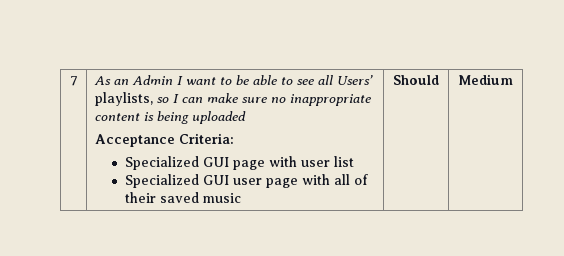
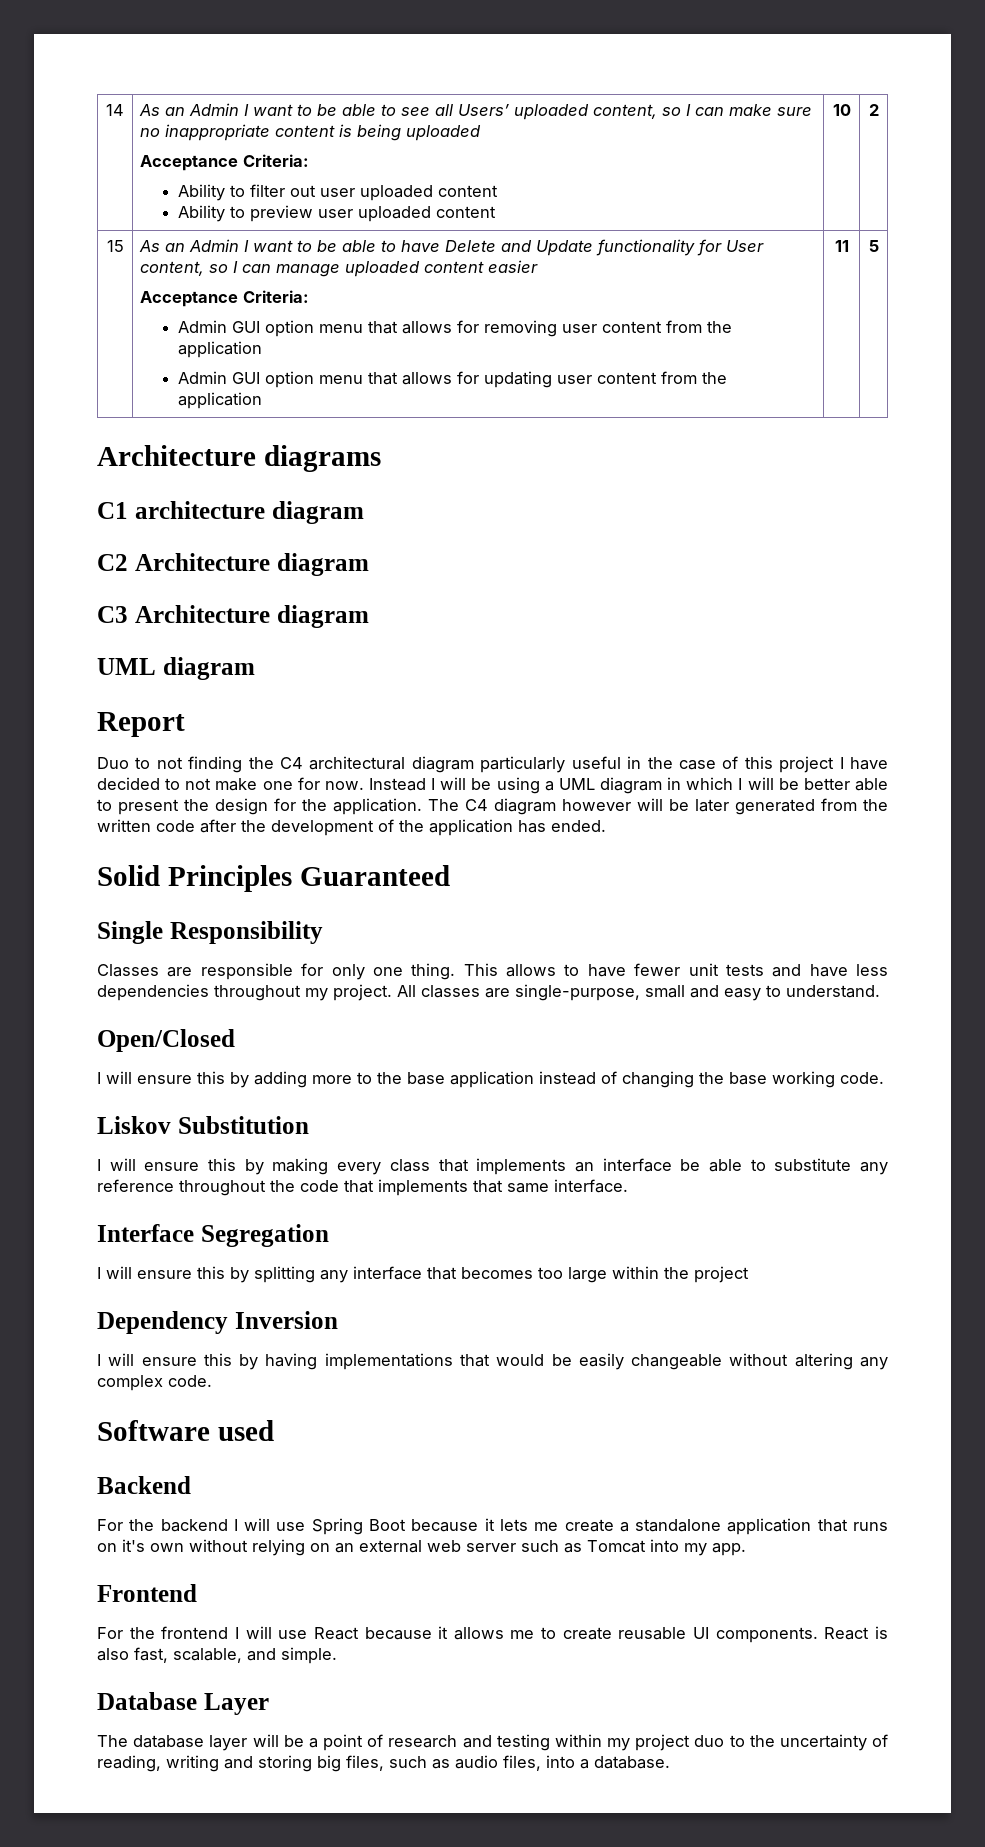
[69,76,78,86] 7 -> [106,104,124,116] 14
[94,92,153,106] playlists, -> [514,104,658,120] uploaded content,
[125,156,355,170] [125,174,369,188] [125,192,242,203] [393,75,439,85] [458,74,513,85] Specialized GUI page with user list // Specialized GUI user page with all of their saved music | Should | Medium -> [178,184,499,201] [178,205,497,222] [832,104,851,116] [868,104,879,116] [106,240,124,252] [139,239,765,256] [140,260,539,277] [140,290,310,307] [178,320,733,337] [178,341,263,358] [178,371,728,388] [178,392,263,409] [834,240,849,252] [868,240,879,252] [97,445,381,472] [97,501,364,524] [97,553,369,576] [97,605,369,628] [97,657,255,680] [97,712,185,737] [97,756,888,773] [97,777,888,794] [97,798,888,815] [97,819,606,836] [97,865,450,892] [97,921,323,944] [97,963,888,980] [97,984,880,1001] [97,1029,235,1052] [97,1071,884,1088] [97,1116,309,1134] [97,1158,888,1175] [97,1179,628,1196] [97,1224,329,1247] [97,1266,749,1283] [97,1311,338,1334] [97,1353,889,1370] [97,1375,212,1391] [97,1420,274,1441] [97,1476,191,1494] [97,1518,888,1535] [97,1539,746,1556] [97,1584,197,1602] [97,1626,888,1643] [97,1647,337,1664] [97,1692,269,1715] [97,1734,888,1751] [97,1755,670,1772] Ability to filter out user uploaded content // Ability to preview user uploaded content | 10 | 2 // 15 | As an Admin I want to be able to have Delete and Update functionality for User content, so I can manage uploaded content easier // Acceptance Criteria: // Admin GUI option menu that allows for removing user content from the application // Admin GUI option menu that allows for updating user content from the application | 11 | 5 // Architecture diagrams // C1 architecture diagram // C2 Architecture diagram // C3 Architecture diagram // UML diagram // Report // Duo to not finding the C4 architectural diagram particularly useful in the case of this project I have decided to not make one for now. Instead I will be using a UML diagram in which I will be better able to present the design for the application. The C4 diagram however will be later generated from the written code after the development of the application has ended. // Solid Principles Guaranteed // Single Responsibility // Classes are responsible for only one thing. This allows to have fewer unit tests and have less dependencies throughout my project. All classes are single-purpose, small and easy to understand. // Open/Closed // I will ensure this by adding more to the base application instead of changing the base working code. // Liskov Substitution // I will ensure this by making every class that implements an interface be able to substitute any reference throughout the code that implements that same interface. // Interface Segregation // I will ensure this by splitting any interface that becomes too large within the project // Dependency Inversion // I will ensure this by having implementations that would be easily changeable without altering any complex code. // Software used // Backend // For the backend I will use Spring Boot because it lets me create a standalone application that runs on it's own without relying on an external web server such as Tomcat into my app. // Frontend // For the frontend I will use React because it allows me to create reusable UI components. React is also fast, scalable, and simple. // Database Layer // The database layer will be a point of research and testing within my project duo to the uncertainty of reading, writing and storing big files, such as audio files, into a database.

